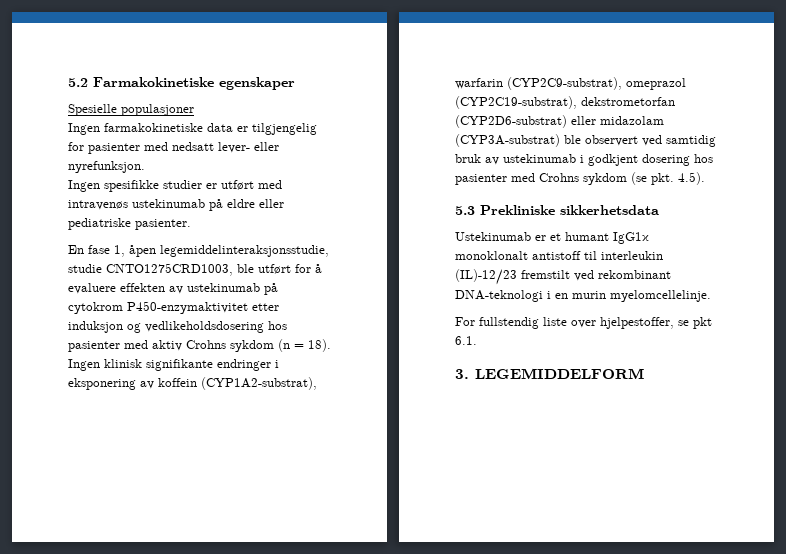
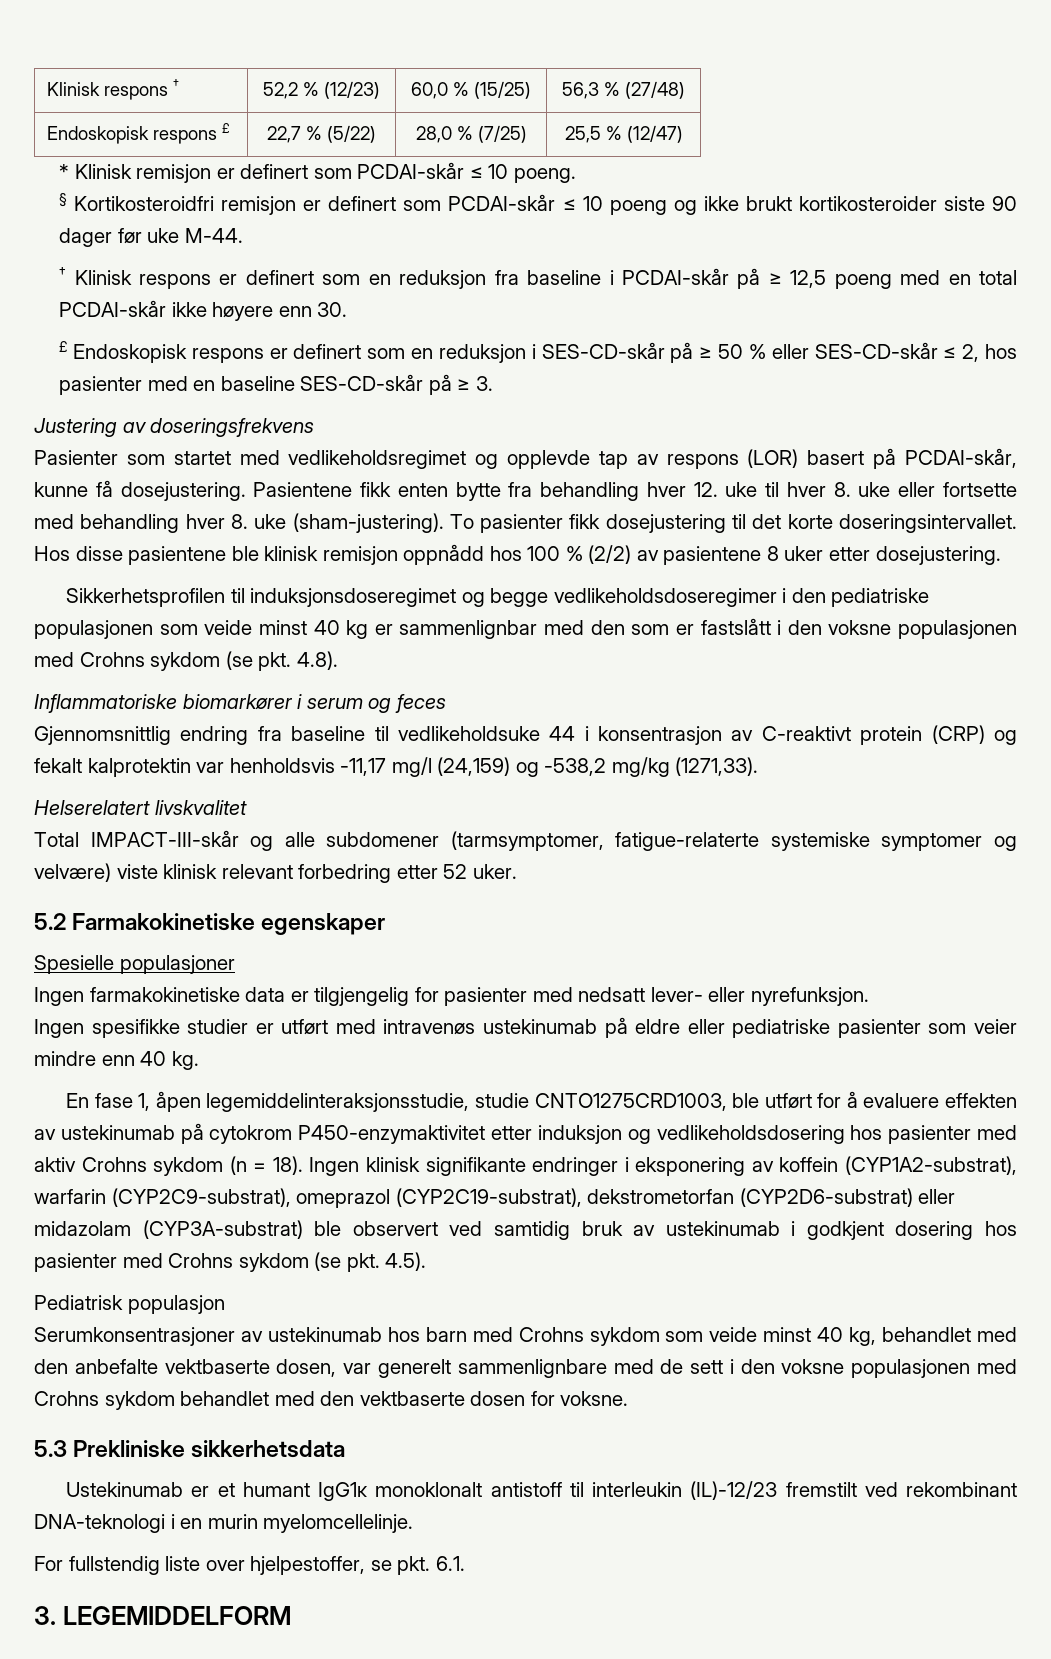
(68, 82) none -> [47,79,180,100] [263,81,380,99] [411,81,531,99] [562,81,685,99] [47,123,231,144] [267,125,376,143] [415,125,527,143] [564,125,683,143] [59,162,576,183] [59,193,1018,215] [59,228,243,247] [59,267,1017,289] [59,300,348,321] [59,341,1017,363] [59,374,493,395] [34,418,315,437] [34,448,1017,469] [34,480,1017,501] [34,513,1017,533] [34,544,1001,565] [66,588,930,607] [34,618,1017,639] [34,651,338,671] [34,694,446,713] [34,725,1017,745] [34,757,759,777] [34,800,247,815] [34,830,1017,851] [34,863,517,883] Klinisk respons † | 52,2 % (12/23) | 60,0 % (15/25) | 56,3 % (27/48) // Endoskopisk respons £ | 22,7 % (5/22) | 28,0 % (7/25) | 25,5 % (12/47) // * Klinisk remisjon er definert som PCDAI-skår ≤ 10 poeng. // § Kortikosteroidfri remisjon er definert som PCDAI-skår ≤ 10 poeng og ikke brukt kortikosteroider siste 90 dager før uke M-44. // † Klinisk respons er definert som en reduksjon fra baseline i PCDAI-skår på ≥ 12,5 poeng med en total PCDAI-skår ikke høyere enn 30. // £ Endoskopisk respons er definert som en reduksjon i SES-CD-skår på ≥ 50 % eller SES-CD-skår ≤ 2, hos pasienter med en baseline SES-CD-skår på ≥ 3. // Justering av doseringsfrekvens // Pasienter som startet med vedlikeholdsregimet og opplevde tap av respons (LOR) basert på PCDAI-skår, kunne få dosejustering. Pasientene fikk enten bytte fra behandling hver 12. uke til hver 8. uke eller fortsette med behandling hver 8. uke (sham-justering). To pasienter fikk dosejustering til det korte doseringsintervallet. Hos disse pasientene ble klinisk remisjon oppnådd hos 100 % (2/2) av pasientene 8 uker etter dosejustering. // Sikkerhetsprofilen til induksjonsdoseregimet og begge vedlikeholdsdoseregimer i den pediatriske populasjonen som veide minst 40 kg er sammenlignbar med den som er fastslått i den voksne populasjonen med Crohns sykdom (se pkt. 4.8). // Inflammatoriske biomarkører i serum og feces // Gjennomsnittlig endring fra baseline til vedlikeholdsuke 44 i konsentrasjon av C-reaktivt protein (CRP) og fekalt kalprotektin var henholdsvis -11,17 mg/l (24,159) og -538,2 mg/kg (1271,33). // Helserelatert livskvalitet // Total IMPACT-III-skår og alle subdomener (tarmsymptomer, fatigue-relaterte systemiske symptomer og velvære) viste klinisk relevant forbedring etter 52 uker. //
[135,219,191,230] pasienter. -> [837,1019,1017,1038] [34,1051,199,1070] pasienter som veier mindre enn 40 kg.
(705, 178) none -> [34,1295,225,1314] [34,1327,1018,1346] [34,1359,1018,1378] [34,1391,629,1410] // Pediatrisk populasjon // Serumkonsentrasjoner av ustekinumab hos barn med Crohns sykdom som veide minst 40 kg, behandlet med den anbefalte vektbaserte dosen, var generelt sammenlignbare med de sett i den voksne populasjonen med Crohns sykdom behandlet med den vektbaserte dosen for voksne.
[693,317,712,329] pkt -> [397,1556,431,1575] pkt.

